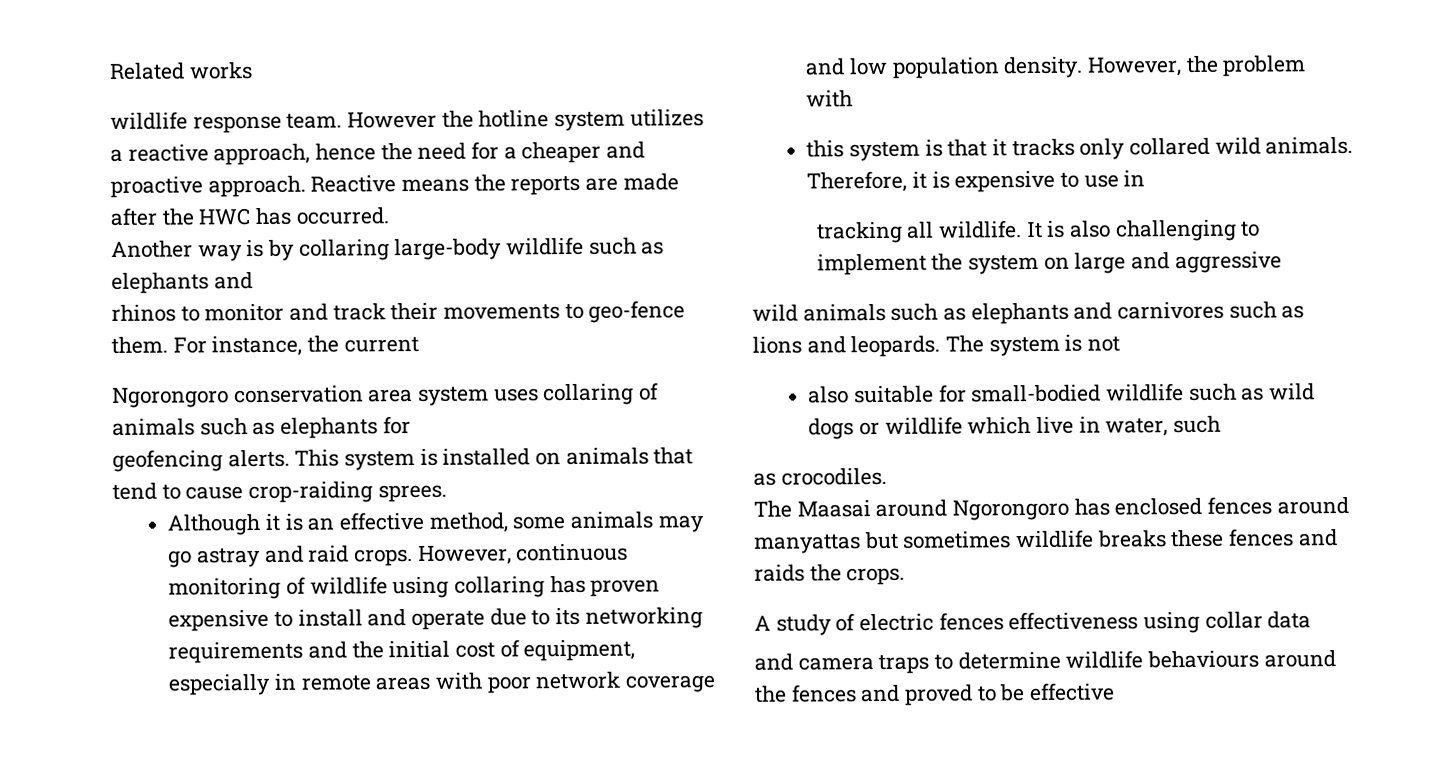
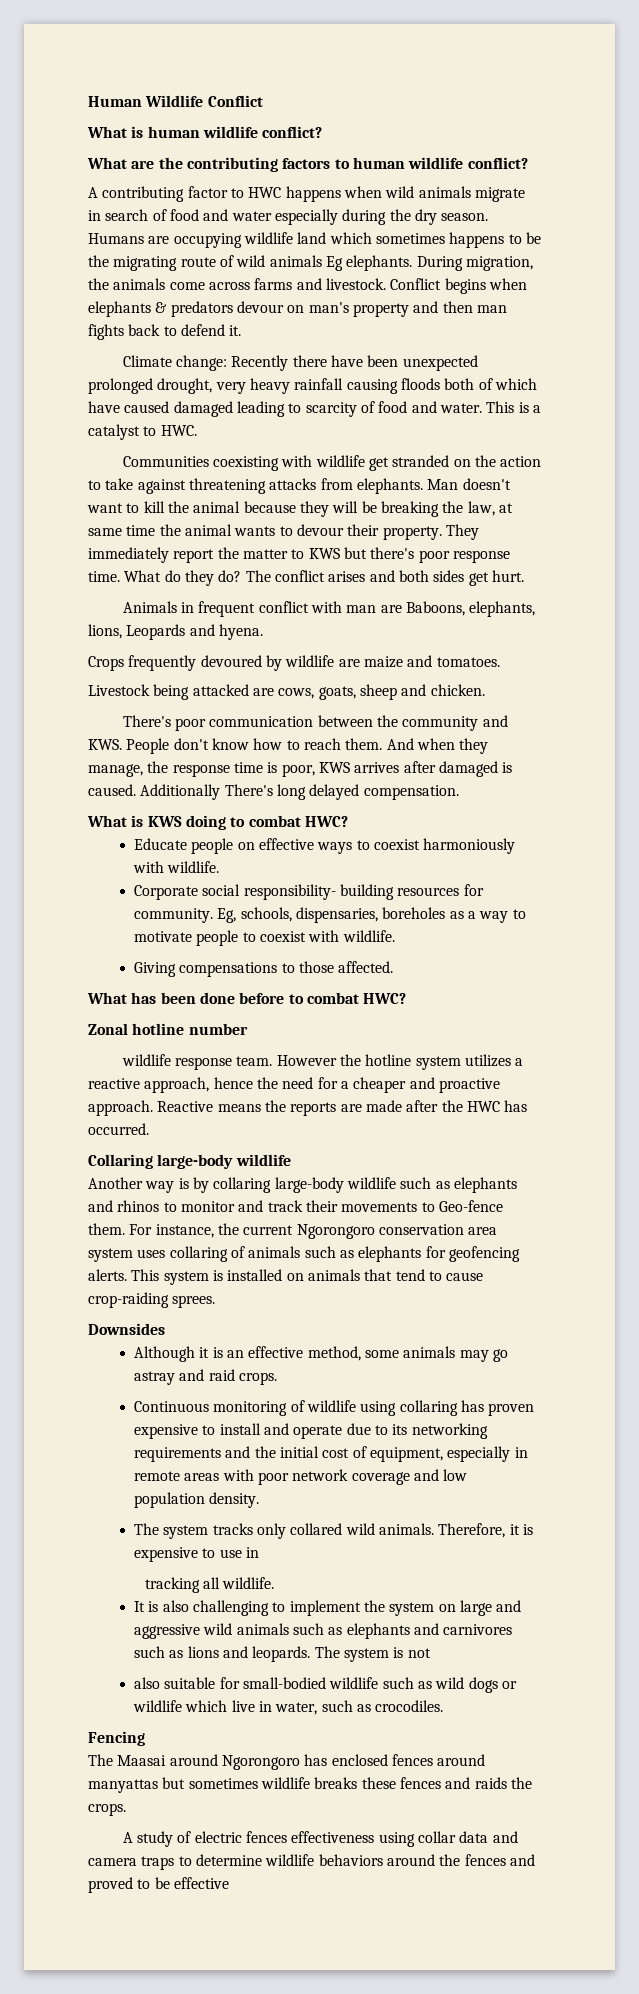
[109,62,253,80] Related works -> [88,95,263,107] [87,126,323,138] [87,157,528,172] [88,186,525,202] [88,209,489,225] [88,232,541,248] [88,255,533,271] [88,278,527,294] [88,301,507,317] [88,324,242,340] [122,355,478,371] [88,378,537,394] [88,401,541,417] [88,424,197,440] [122,455,542,471] [88,478,511,494] [87,501,513,517] [88,524,479,540] [88,547,510,563] [88,570,524,586] [122,601,536,617] [88,624,263,640] [88,655,500,671] [88,684,485,700] [122,715,508,731] [88,738,489,754] [88,761,513,777] [88,784,459,800] [87,815,348,830] [133,838,516,854] [132,861,220,873] [133,884,484,900] [133,907,526,923] [133,930,395,946] [133,961,394,977] [87,992,407,1004] [88,1023,248,1035] Human Wildlife Conflict // What is human wildlife conflict? // What are the contributing factors to human wildlife conflict? // A contributing factor to HWC happens when wild animals migrate in search of food and water especially during the dry season. Humans are occupying wildlife land which sometimes happens to be the migrating route of wild animals Eg elephants. During migration, the animals come across farms and livestock. Conflict begins when elephants & predators devour on man's property and then man fights back to defend it. // Climate change: Recently there have been unexpected prolonged drought, very heavy rainfall causing floods both of which have caused damaged leading to scarcity of food and water. This is a catalyst to HWC. // Communities coexisting with wildlife get stranded on the action to take against threatening attacks from elephants. Man doesn't want to kill the animal because they will be breaking the law, at same time the animal wants to devour their property. They immediately report the matter to KWS but there's poor response time. What do they do? The conflict arises and both sides get hurt. // Animals in frequent conflict with man are Baboons, elephants, lions, Leopards and hyena. // Crops frequently devoured by wildlife are maize and tomatoes. // Livestock being attacked are cows, goats, sheep and chicken. // There's poor communication between the community and KWS. People don't know how to reach them. And when they manage, the response time is poor, KWS arrives after damaged is caused. Additionally There's long delayed compensation. // What is KWS doing to combat HWC? // Educate people on effective ways to coexist harmoniously with wildlife. // Corporate social responsibility- building resources for community. Eg, schools, dispensaries, boreholes as a way to motivate people to coexist with wildlife. // Giving compensations to those affected. // What has been done before to combat HWC? // Zonal hotline number
(389, 216) none -> [88,1154,291,1169] // Collaring large-body wildlife
(253, 281) // -> (113, 1206) none
[588,300,686,323] geo-fence -> [438,1200,503,1212] Geo-fence
(419, 344) // -> (294, 1230) none
(411, 425) // -> (446, 1252) none
(447, 493) none -> [88,1323,165,1335] // Downsides
[417,543,629,565] However, continuous -> [133,1401,209,1412] // Continuous
[1087,55,1307,77] [806,90,854,108] [806,139,1008,162] However, the problem with // this system is that it -> [133,1523,209,1539] // The system
(1022, 229) none -> (275, 1583) //
(1282, 262) // -> (200, 1631) none
(1222, 424) // -> (353, 1706) none
(887, 476) none -> [88,1731,145,1746] // Fencing
(1312, 620) // -> (489, 1837) none
[1147,650,1260,669] behaviours -> [318,1854,383,1866] behaviors

